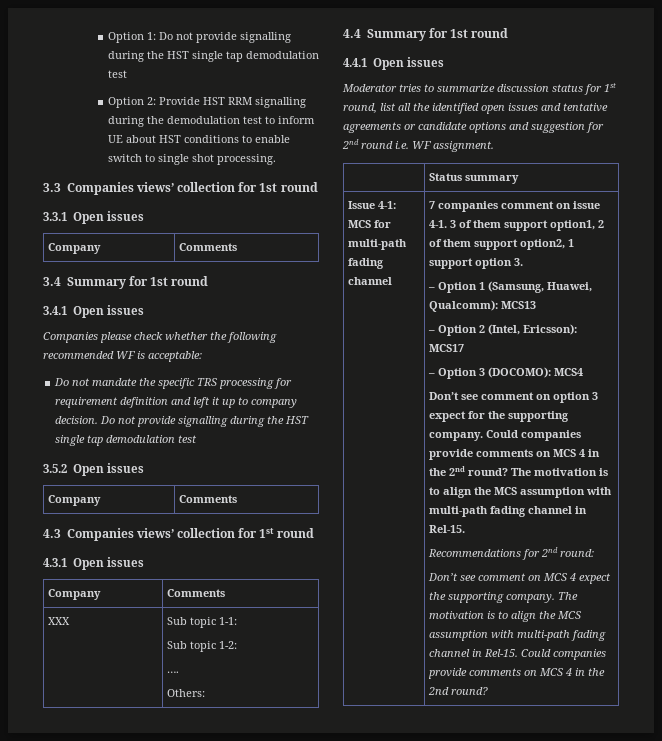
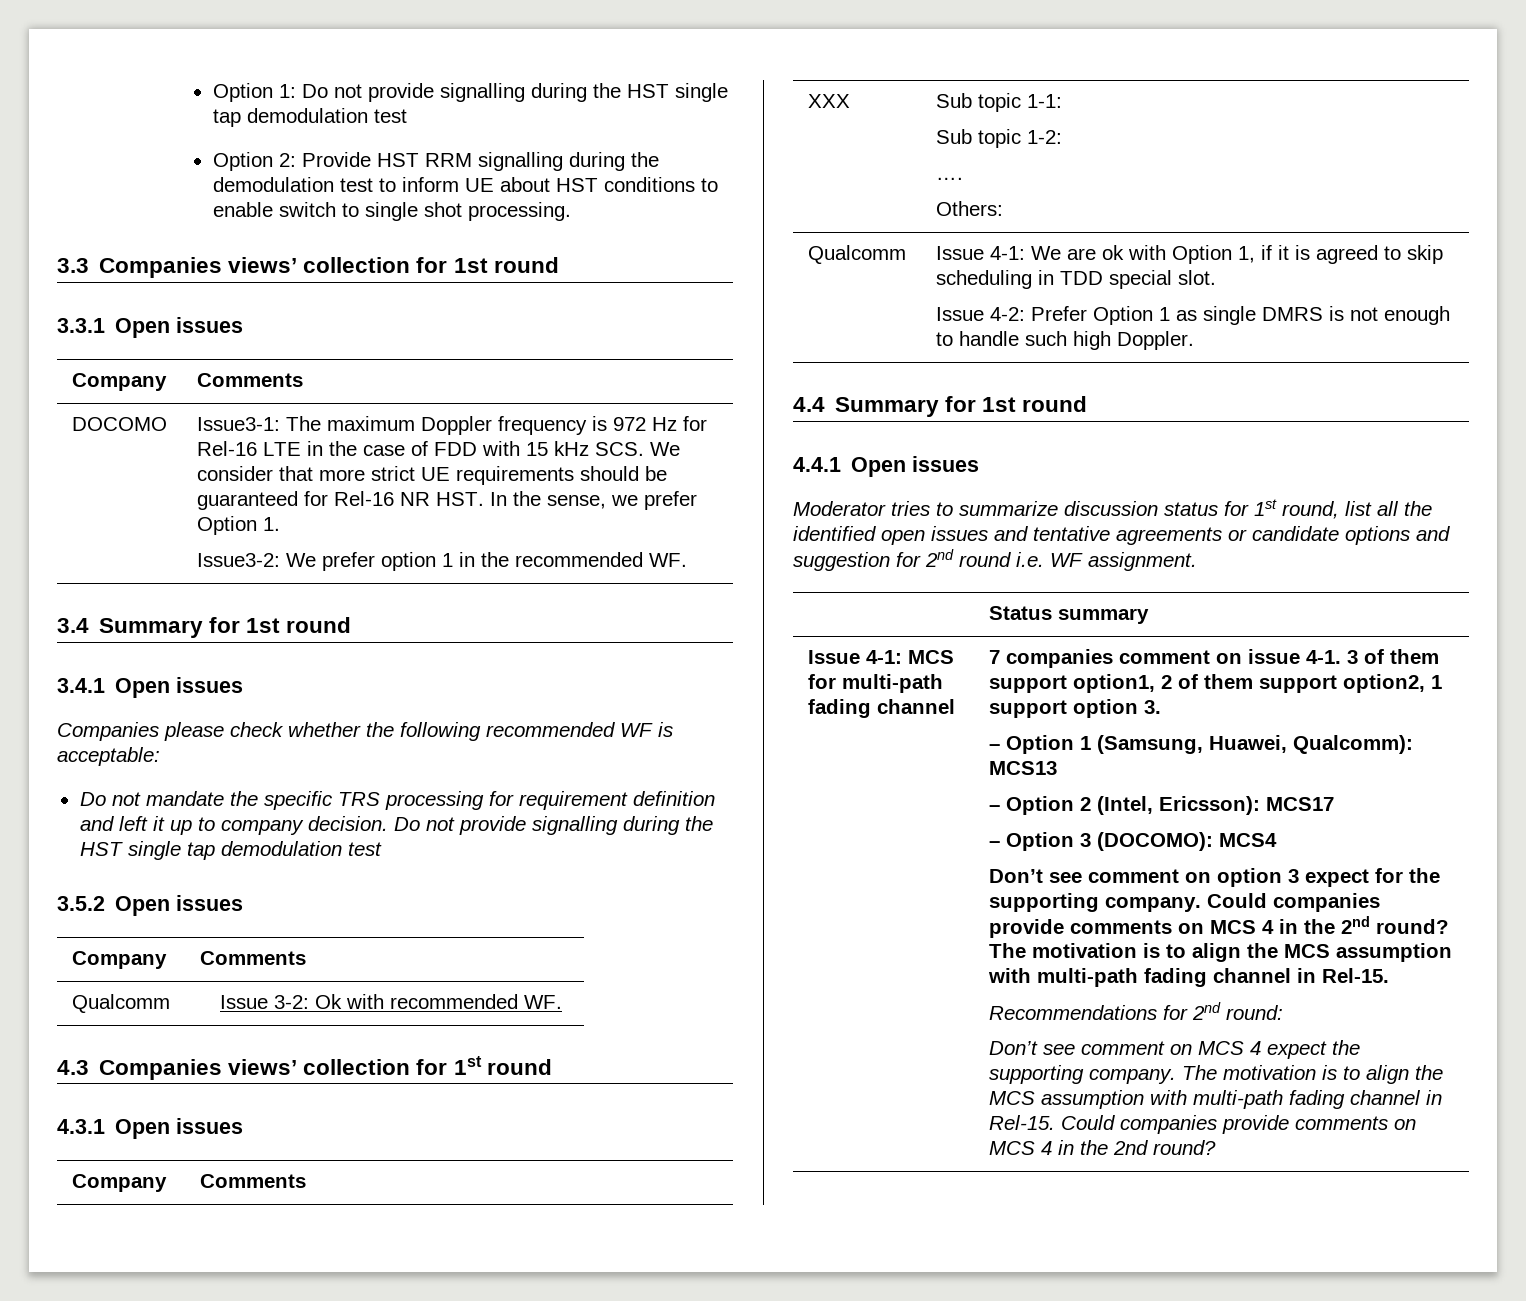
(238, 247) none -> [71,417,167,431] [196,416,707,435] [196,441,680,456] [196,466,667,485] [196,491,697,510] [196,516,280,535] [196,552,687,571] // DOCOMO | Issue3-1: The maximum Doppler frequency is 972 Hz for Rel-16 LTE in the case of FDD with 15 kHz SCS. We consider that more strict UE requirements should be guaranteed for Rel-16 NR HST. In the sense, we prefer Option 1. // Issue3-2: We prefer option 1 in the recommended WF.
(238, 499) none -> [71,994,170,1013] [219,994,562,1009] // Qualcomm | Issue 3-2: Ok with recommended WF.
(206, 693) none -> [807,245,906,264] [935,245,1443,264] [935,270,1216,289] [935,306,1450,325] [935,331,1194,350] // Qualcomm | Issue 4-1: We are ok with Option 1, if it is agreed to skip scheduling in TDD special slot. // Issue 4-2: Prefer Option 1 as single DMRS is not enough to handle such high Doppler.

